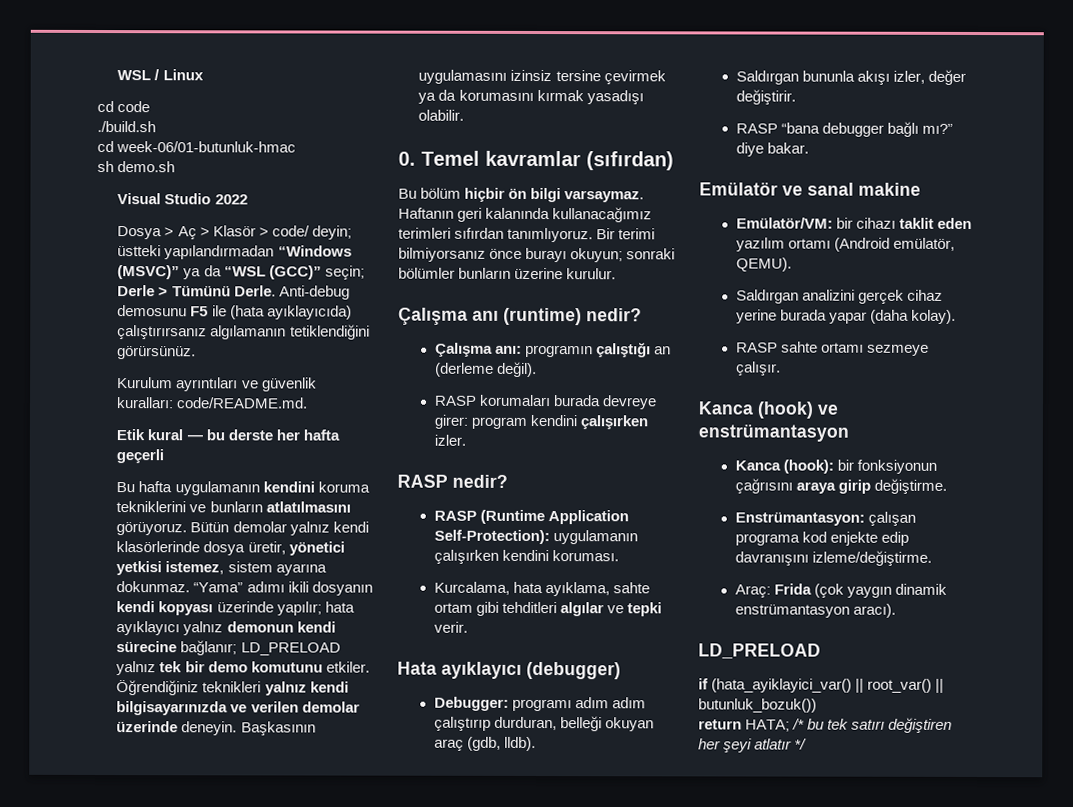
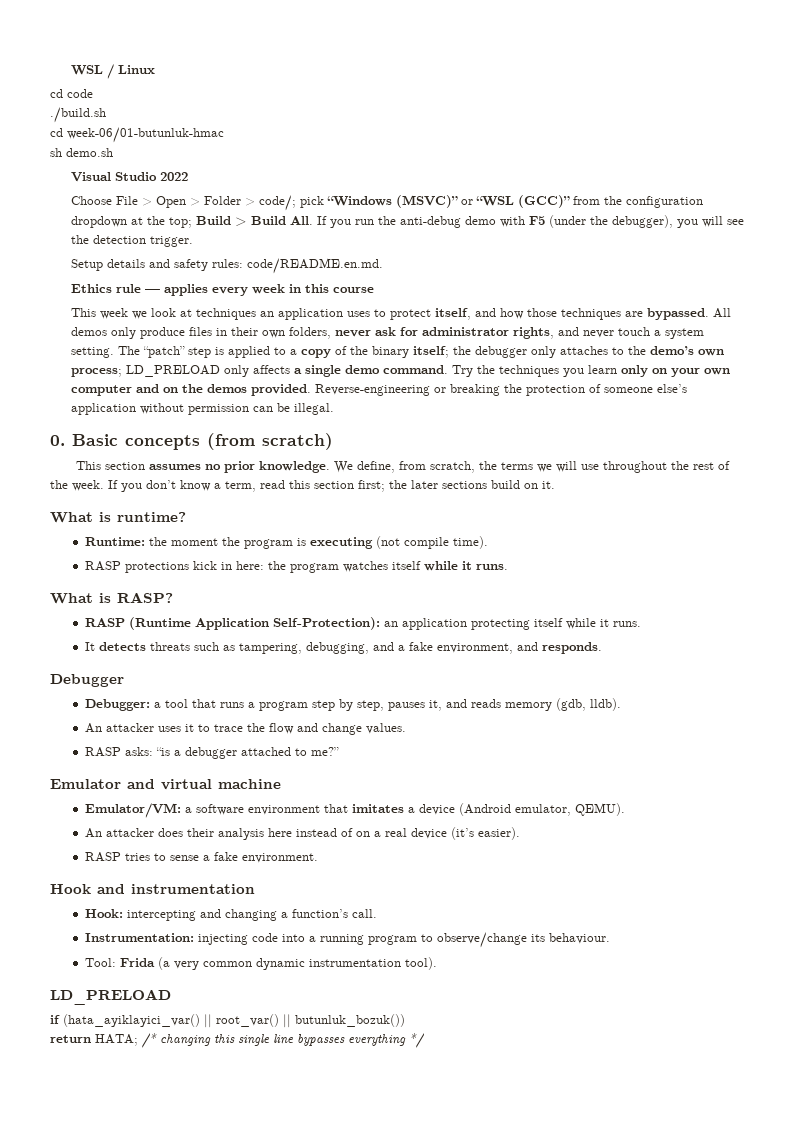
[117,225,352,240] [117,245,352,260] [117,265,365,280] [117,285,350,300] [117,305,352,320] [117,324,370,340] [117,346,197,360] [117,377,317,392] [116,397,309,409] [116,429,340,441] [116,449,165,464] [116,481,370,496] [116,501,351,513] [116,521,369,536] [116,541,345,556] [116,561,327,576] [116,581,373,596] [116,601,355,616] [116,621,336,636] [116,640,341,656] [116,661,370,676] [116,680,349,696] [116,701,360,716] [116,721,316,736] [418,69,666,85] [418,89,644,105] [418,109,465,121] [398,150,674,171] [398,187,645,203] [398,207,653,223] [398,227,656,243] [398,247,676,263] [398,267,617,280] [398,307,642,326] [434,342,672,358] [434,361,537,377] [433,394,658,410] [433,414,649,430] [433,434,466,446] [397,474,508,488] [433,509,630,525] [433,529,638,545] [433,549,620,564] [433,581,651,597] [433,601,663,617] [433,621,468,633] [397,661,621,680] [433,696,647,712] [433,716,655,732] [433,736,537,752] [735,69,967,85] [735,89,796,105] [735,121,954,137] [735,142,809,157] [699,182,921,196] [735,217,973,229] [735,237,956,252] [735,257,792,272] [735,289,944,304] [735,309,957,324] [735,341,930,356] [735,361,781,376] [698,401,838,419] [698,424,849,442] [734,459,938,474] [734,478,948,494] [734,511,916,526] [734,531,910,546] [734,550,932,566] [734,583,948,598] [734,603,896,618] Dosya > Aç > Klasör > code/ deyin; üstteki yapılandırmadan “Windows (MSVC)” ya da “WSL (GCC)” seçin; Derle > Tümünü Derle. Anti-debug demosunu F5 ile (hata ayıklayıcıda) çalıştırırsanız algılamanın tetiklendiğini görürsünüz. // Kurulum ayrıntıları ve güvenlik kuralları: code/README.md. // Etik kural — bu derste her hafta geçerli // Bu hafta uygulamanın kendini koruma tekniklerini ve bunların atlatılmasını görüyoruz. Bütün demolar yalnız kendi klasörlerinde dosya üretir, yönetici yetkisi istemez, sistem ayarına dokunmaz. “Yama” adımı ikili dosyanın kendi kopyası üzerinde yapılır; hata ayıklayıcı yalnız demonun kendi sürecine bağlanır; LD_PRELOAD yalnız tek bir demo komutunu etkiler. Öğrendiğiniz teknikleri yalnız kendi bilgisayarınızda ve verilen demolar üzerinde deneyin. Başkasının uygulamasını izinsiz tersine çevirmek ya da korumasını kırmak yasadışı olabilir. // 0. Temel kavramlar (sıfırdan) // Bu bölüm hiçbir ön bilgi varsaymaz. Haftanın geri kalanında kullanacağımız terimleri sıfırdan tanımlıyoruz. Bir terimi bilmiyorsanız önce burayı okuyun; sonraki bölümler bunların üzerine kurulur. // Çalışma anı (runtime) nedir? // Çalışma anı: programın çalıştığı an (derleme değil). // RASP korumaları burada devreye girer: program kendini çalışırken izler. // RASP nedir? // RASP (Runtime Application Self-Protection): uygulamanın çalışırken kendini koruması. // Kurcalama, hata ayıklama, sahte ortam gibi tehditleri algılar ve tepki verir. // Hata ayıklayıcı (debugger) // Debugger: programı adım adım çalıştırıp durduran, belleği okuyan araç (gdb, lldb). // Saldırgan bununla akışı izler, değer değiştirir. // RASP “bana debugger bağlı mı?” diye bakar. // Emülatör ve sanal makine // Emülatör/VM: bir cihazı taklit eden yazılım ortamı (Android emülatör, QEMU). // Saldırgan analizini gerçek cihaz yerine burada yapar (daha kolay). // RASP sahte ortamı sezmeye çalışır. // Kanca (hook) ve enstrümantasyon // Kanca (hook): bir fonksiyonun çağrısını araya girip değiştirme. // Enstrümantasyon: çalışan programa kod enjekte edip davranışını izleme/değiştirme. // Araç: Frida (çok yaygın dinamik enstrümantasyon aracı). -> [70,195,703,211] [70,215,744,228] [70,235,193,247] [70,258,383,274] [70,284,374,296] [70,308,731,320] [70,327,704,339] [70,346,724,358] [70,365,730,377] [70,384,687,396] [70,403,334,415] [50,433,333,450] [76,461,731,473] [50,480,555,492] [50,512,186,523] [85,536,489,549] [85,561,509,573] [50,592,173,604] [85,617,642,630] [85,642,603,654] [50,674,124,687] [85,698,622,711] [85,723,407,735] [85,747,340,759] [50,779,281,790] [85,803,626,818] [85,827,521,840] [85,852,319,863] [50,884,255,894] [85,909,378,921] [85,932,611,948] [85,957,438,970] Choose File > Open > Folder > code/; pick “Windows (MSVC)” or “WSL (GCC)” from the configuration dropdown at the top; Build > Build All. If you run the anti-debug demo with F5 (under the debugger), you will see the detection trigger. // Setup details and safety rules: code/README.en.md. // Ethics rule — applies every week in this course // This week we look at techniques an application uses to protect itself, and how those techniques are bypassed. All demos only produce files in their own folders, never ask for administrator rights, and never touch a system setting. The “patch” step is applied to a copy of the binary itself; the debugger only attaches to the demo’s own process; LD_PRELOAD only affects a single demo command. Try the techniques you learn only on your own computer and on the demos provided. Reverse-engineering or breaking the protection of someone else’s application without permission can be illegal. // 0. Basic concepts (from scratch) // This section assumes no prior knowledge. We define, from scratch, the terms we will use throughout the rest of the week. If you don’t know a term, read this section first; the later sections build on it. // What is runtime? // Runtime: the moment the program is executing (not compile time). // RASP protections kick in here: the program watches itself while it runs. // What is RASP? // RASP (Runtime Application Self-Protection): an application protecting itself while it runs. // It detects threats such as tampering, debugging, and a fake environment, and responds. // Debugger // Debugger: a tool that runs a program step by step, pauses it, and reads memory (gdb, lldb). // An attacker uses it to trace the flow and change values. // RASP asks: “is a debugger attached to me?” // Emulator and virtual machine // Emulator/VM: a software environment that imitates a device (Android emulator, QEMU). // An attacker does their analysis here instead of on a real device (it’s easier). // RASP tries to sense a fake environment. // Hook and instrumentation // Hook: intercepting and changing a function’s call. // Instrumentation: injecting code into a running program to observe/change its behaviour. // Tool: Frida (a very common dynamic instrumentation tool).
[807,717,953,733] [698,738,793,753] bu tek satırı değiştiren her şeyi atlatır -> [160,1034,406,1046] changing this single line bypasses everything

